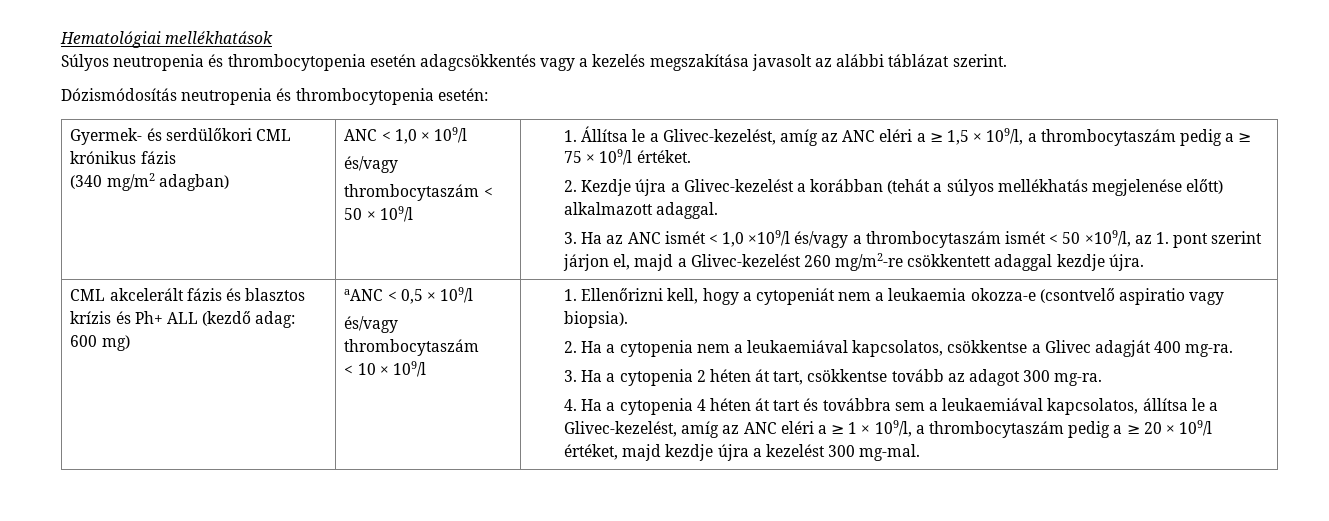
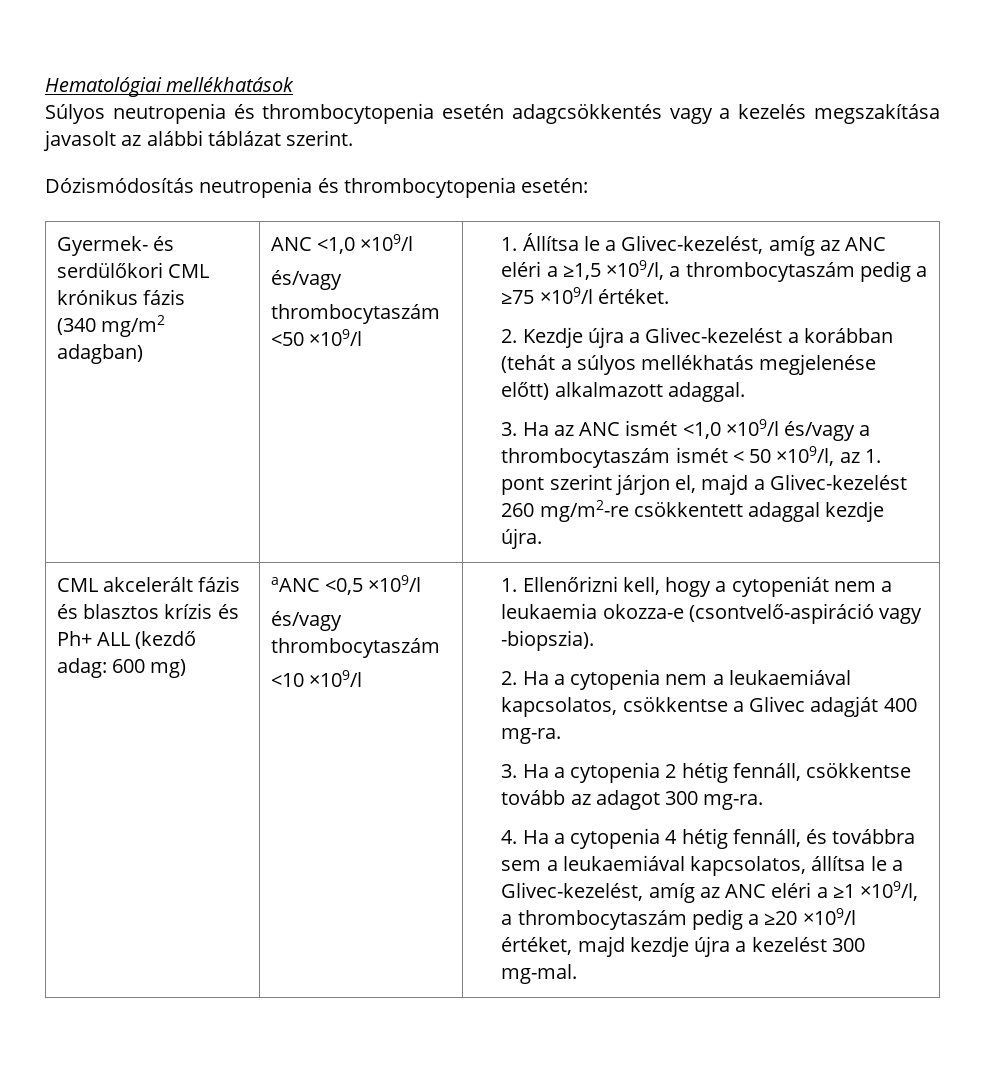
[381,127,468,144] [344,156,399,173] [344,184,493,201] [344,206,413,222] < 1,0 × 109/l // és/vagy // thrombocytaszám < 50 × 109/l -> [316,234,414,254] [270,270,342,290] [270,304,440,324] [270,329,362,346] <1,0 ×109/l // és/vagy // thrombocytaszám <50 ×109/l
[929,128,1252,146] [563,149,633,165] ≥ 1,5 × 109/l, a thrombocytaszám pedig a ≥ 75 × 109/l -> [562,260,928,282] [501,287,593,304] ≥1,5 ×109/l, a thrombocytaszám pedig a ≥75 ×109/l
[708,232,745,247] < 1,0 -> [682,422,721,439] <1,0
[387,287,474,304] [344,316,399,333] [344,339,480,356] [344,361,427,377] < 0,5 × 109/l // és/vagy thrombocytaszám // < 10 × 109/l -> [324,575,422,595] [270,611,342,631] [270,638,440,658] [270,670,362,687] <0,5 ×109/l // és/vagy thrombocytaszám // <10 ×109/l
[1039,288,1225,305] [563,311,628,328] (csontvelő aspiratio vagy biopsia). -> [688,603,923,624] [501,630,595,651] (csontvelő-aspiráció vagy -biopszia).
[709,369,804,385] héten át tart, -> [681,762,801,783] hétig fennáll,
[709,398,801,411] héten át tart -> [681,828,801,849] hétig fennáll,
[831,420,1213,438] ≥ 1 × 109/l, a thrombocytaszám pedig a ≥ 20 × 109/l -> [832,881,919,901] [501,908,856,930] ≥1 ×109/l, a thrombocytaszám pedig a ≥20 ×109/l

